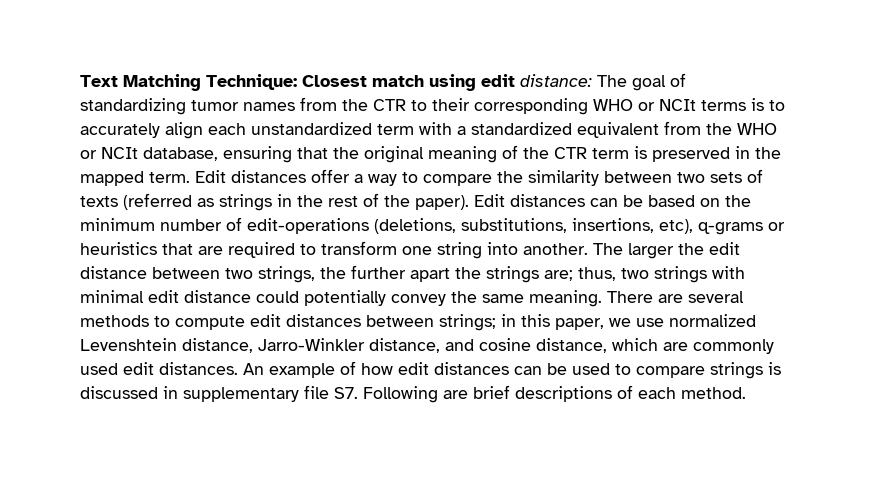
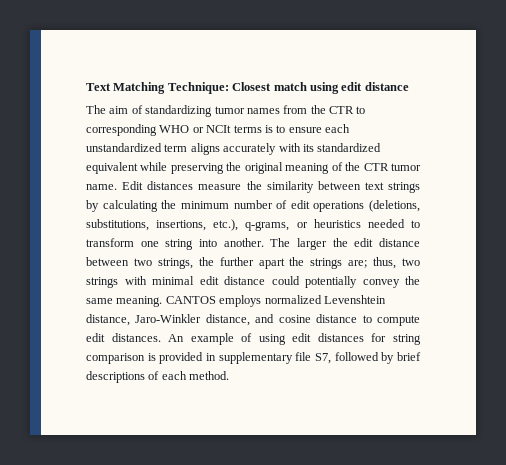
[520,74,666,91] distance: The goal -> [364,82,409,91] [86,105,129,114] distance // The aim
[432,98,470,111] their -> (366, 110) none
[80,122,203,139] accurately align -> [288,127,322,133] ensure
[419,121,777,138] [80,146,328,163] with a standardized equivalent from the WHO or NCIt database, ensuring that -> [190,143,382,155] [86,162,224,174] aligns accurately with its standardized equivalent while preserving
[592,146,781,162] [80,169,763,186] [80,193,720,211] term is preserved in the mapped term. Edit distances offer a way to compare the similarity between two sets of texts (referred as strings in the rest of the paper). Edit distances can be based on -> [391,163,422,171] [86,181,420,193] [86,200,158,212] tumor name. Edit distances measure the similarity between text strings by calculating
[247,218,369,234] edit-operations -> [290,200,365,212] edit operations
[659,219,785,235] [80,242,295,258] etc), q-grams or heuristics that are required -> [213,219,405,231] etc.), q-grams, or heuristics needed
[607,291,744,303] [80,314,664,331] There are several methods to compute edit distances between strings; in this paper, we use -> [165,295,262,307] CANTOS employs
[258,338,365,351] Jarro-Winkler -> [135,314,202,323] Jaro-Winkler
[536,338,774,354] [80,363,118,375] distance, which are commonly used -> [316,314,420,326] distance to compute
[361,362,781,379] [80,385,468,403] how edit distances can be used to compare strings is discussed in supplementary file S7. Following are -> [258,333,421,345] [86,352,395,364] using edit distances for string comparison is provided in supplementary file S7, followed by

